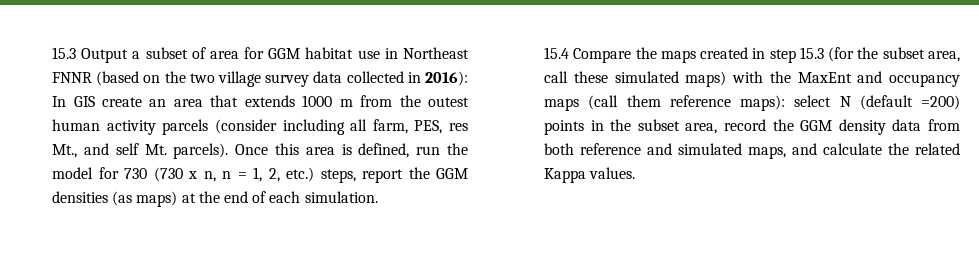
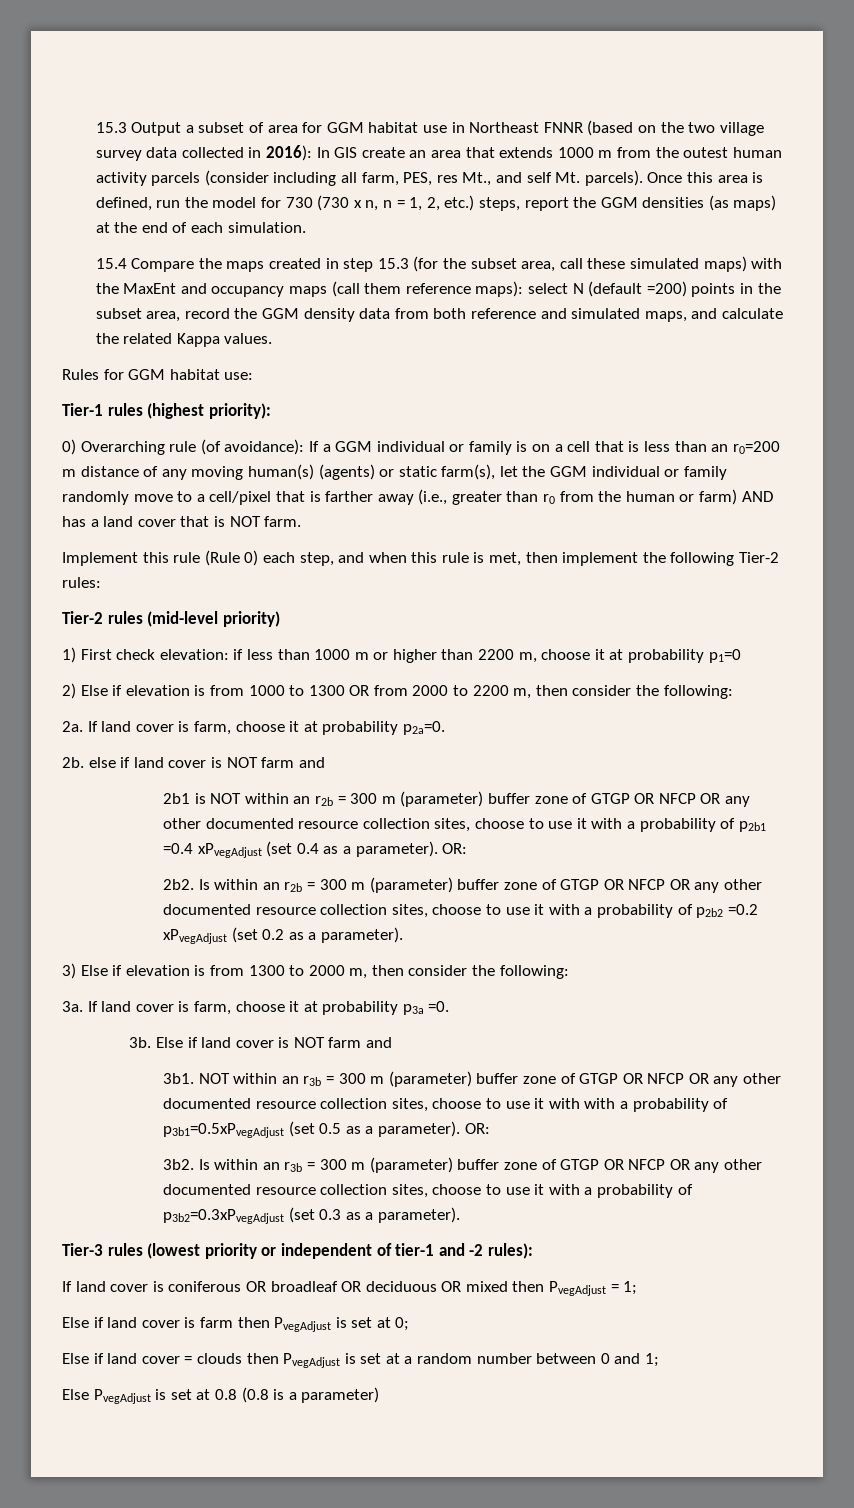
(636, 173) none -> [62,369,254,380] [62,403,271,419] [62,439,780,455] [62,464,727,480] [62,489,773,505] [62,516,302,527] [62,550,780,566] [62,577,101,588] [62,611,280,627] [62,647,741,663] [62,683,733,699] [62,721,445,735] [62,757,325,768] [163,791,751,807] [163,818,766,832] [163,841,468,858] [163,877,763,893] [163,904,758,918] [163,927,403,944] [62,963,569,979] [62,1001,450,1015] [129,1037,393,1048] [163,1071,782,1087] [163,1098,729,1112] [163,1121,490,1138] [163,1157,763,1173] [163,1184,693,1198] [163,1207,460,1224] [62,1243,533,1259] [62,1281,638,1296] [62,1317,410,1332] [62,1353,660,1368] [62,1387,380,1404] // Rules for GGM habitat use: // Tier-1 rules (highest priority): // 0) Overarching rule (of avoidance): If a GGM individual or family is on a cell that is less than an r0=200 m distance of any moving human(s) (agents) or static farm(s), let the GGM individual or family randomly move to a cell/pixel that is farther away (i.e., greater than r0 from the human or farm) AND has a land cover that is NOT farm. // Implement this rule (Rule 0) each step, and when this rule is met, then implement the following Tier-2 rules: // Tier-2 rules (mid-level priority) // 1) First check elevation: if less than 1000 m or higher than 2200 m, choose it at probability p1=0 // 2) Else if elevation is from 1000 to 1300 OR from 2000 to 2200 m, then consider the following: // 2a. If land cover is farm, choose it at probability p2a=0. // 2b. else if land cover is NOT farm and // 2b1 is NOT within an r2b = 300 m (parameter) buffer zone of GTGP OR NFCP OR any other documented resource collection sites, choose to use it with a probability of p2b1 =0.4 xPvegAdjust (set 0.4 as a parameter). OR: // 2b2. Is within an r2b = 300 m (parameter) buffer zone of GTGP OR NFCP OR any other documented resource collection sites, choose to use it with a probability of p2b2 =0.2 xPvegAdjust (set 0.2 as a parameter). // 3) Else if elevation is from 1300 to 2000 m, then consider the following: // 3a. If land cover is farm, choose it at probability p3a =0. // 3b. Else if land cover is NOT farm and // 3b1. NOT within an r3b = 300 m (parameter) buffer zone of GTGP OR NFCP OR any other documented resource collection sites, choose to use it with with a probability of p3b1=0.5xPvegAdjust (set 0.5 as a parameter). OR: // 3b2. Is within an r3b = 300 m (parameter) buffer zone of GTGP OR NFCP OR any other documented resource collection sites, choose to use it with a probability of p3b2=0.3xPvegAdjust (set 0.3 as a parameter). // Tier-3 rules (lowest priority or independent of tier-1 and -2 rules): // If land cover is coniferous OR broadleaf OR deciduous OR mixed then PvegAdjust = 1; // Else if land cover is farm then PvegAdjust is set at 0; // Else if land cover = clouds then PvegAdjust is set at a random number between 0 and 1; // Else PvegAdjust is set at 0.8 (0.8 is a parameter)

